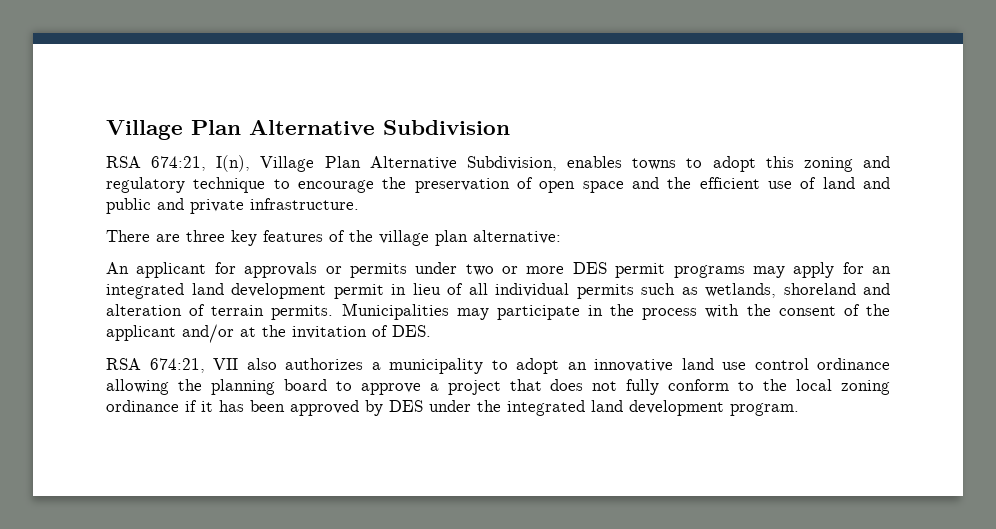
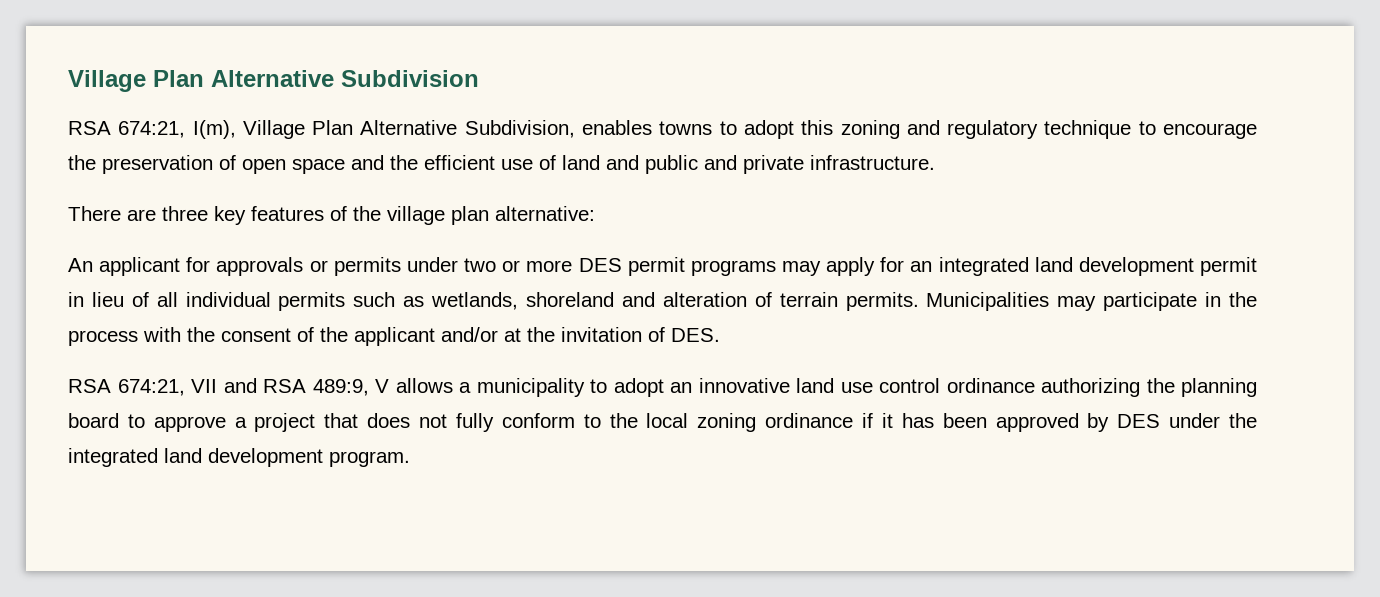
[216,155,251,172] I(n), -> [192,120,236,139] I(m),
[246,358,363,370] also authorizes -> [223,378,453,396] and RSA 489:9, V allows
[106,379,169,395] allowing -> [1041,378,1140,397] authorizing

